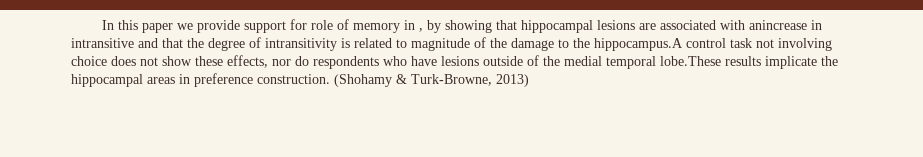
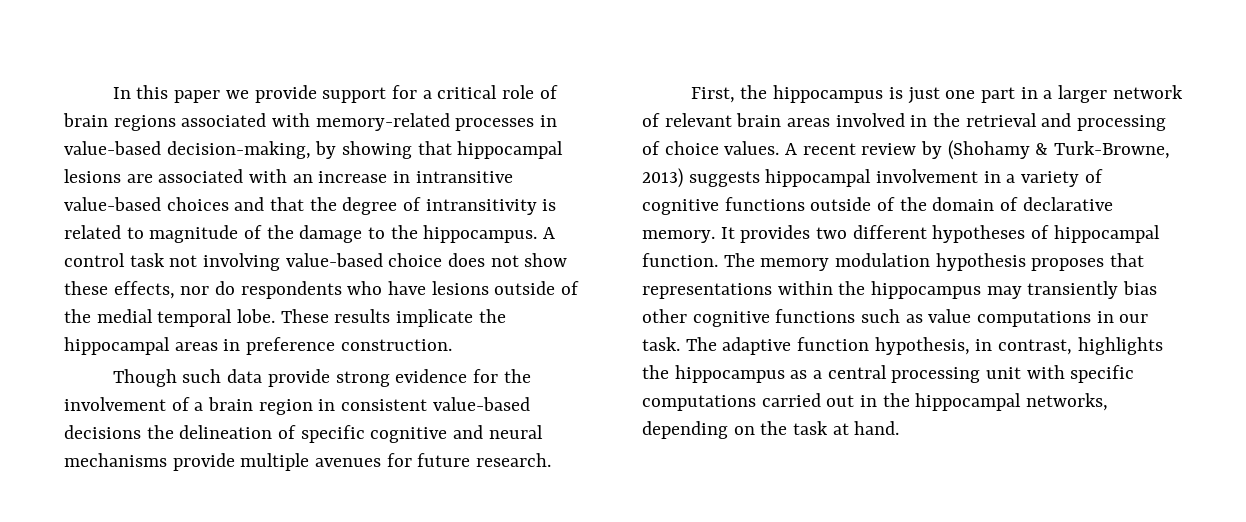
[311,19,424,33] role of memory in , -> [422,85,558,99] [63,113,558,131] [64,141,311,159] a critical role of brain regions associated with memory-related processes in value-based decision-making,
[749,20,823,30] [71,38,134,48] anincrease in intransitive -> [292,171,513,183] [64,197,229,211] an increase in intransitive value-based choices
[594,38,683,51] hippocampus.A -> [423,225,556,243] hippocampus. A
(832, 44) none -> [285,253,383,267] value-based
[660,56,721,66] lobe.These -> [237,309,329,323] lobe. These
[334,74,529,87] (Shohamy & Turk-Browne, 2013) -> [112,369,531,387] [64,397,530,415] [64,425,543,443] [64,453,552,471] [690,85,1183,104] [642,113,1167,131] [642,140,1171,160] [642,168,1103,188] [642,197,1113,215] [642,225,1160,243] [642,253,1145,271] [642,281,1158,299] [642,309,1149,327] [642,337,1163,355] [642,365,1135,383] [642,393,1109,411] [642,421,900,439] // Though such data provide strong evidence for the involvement of a brain region in consistent value-based decisions the delineation of specific cognitive and neural mechanisms provide multiple avenues for future research. // First, the hippocampus is just one part in a larger network of relevant brain areas involved in the retrieval and processing of choice values. A recent review by (Shohamy & Turk-Browne, 2013) suggests hippocampal involvement in a variety of cognitive functions outside of the domain of declarative memory. It provides two different hypotheses of hippocampal function. The memory modulation hypothesis proposes that representations within the hippocampus may transiently bias other cognitive functions such as value computations in our task. The adaptive function hypothesis, in contrast, highlights the hippocampus as a central processing unit with specific computations carried out in the hippocampal networks, depending on the task at hand.

